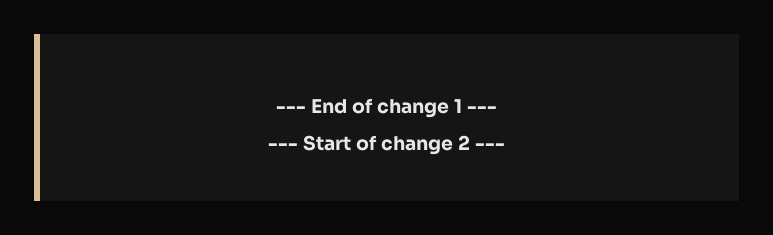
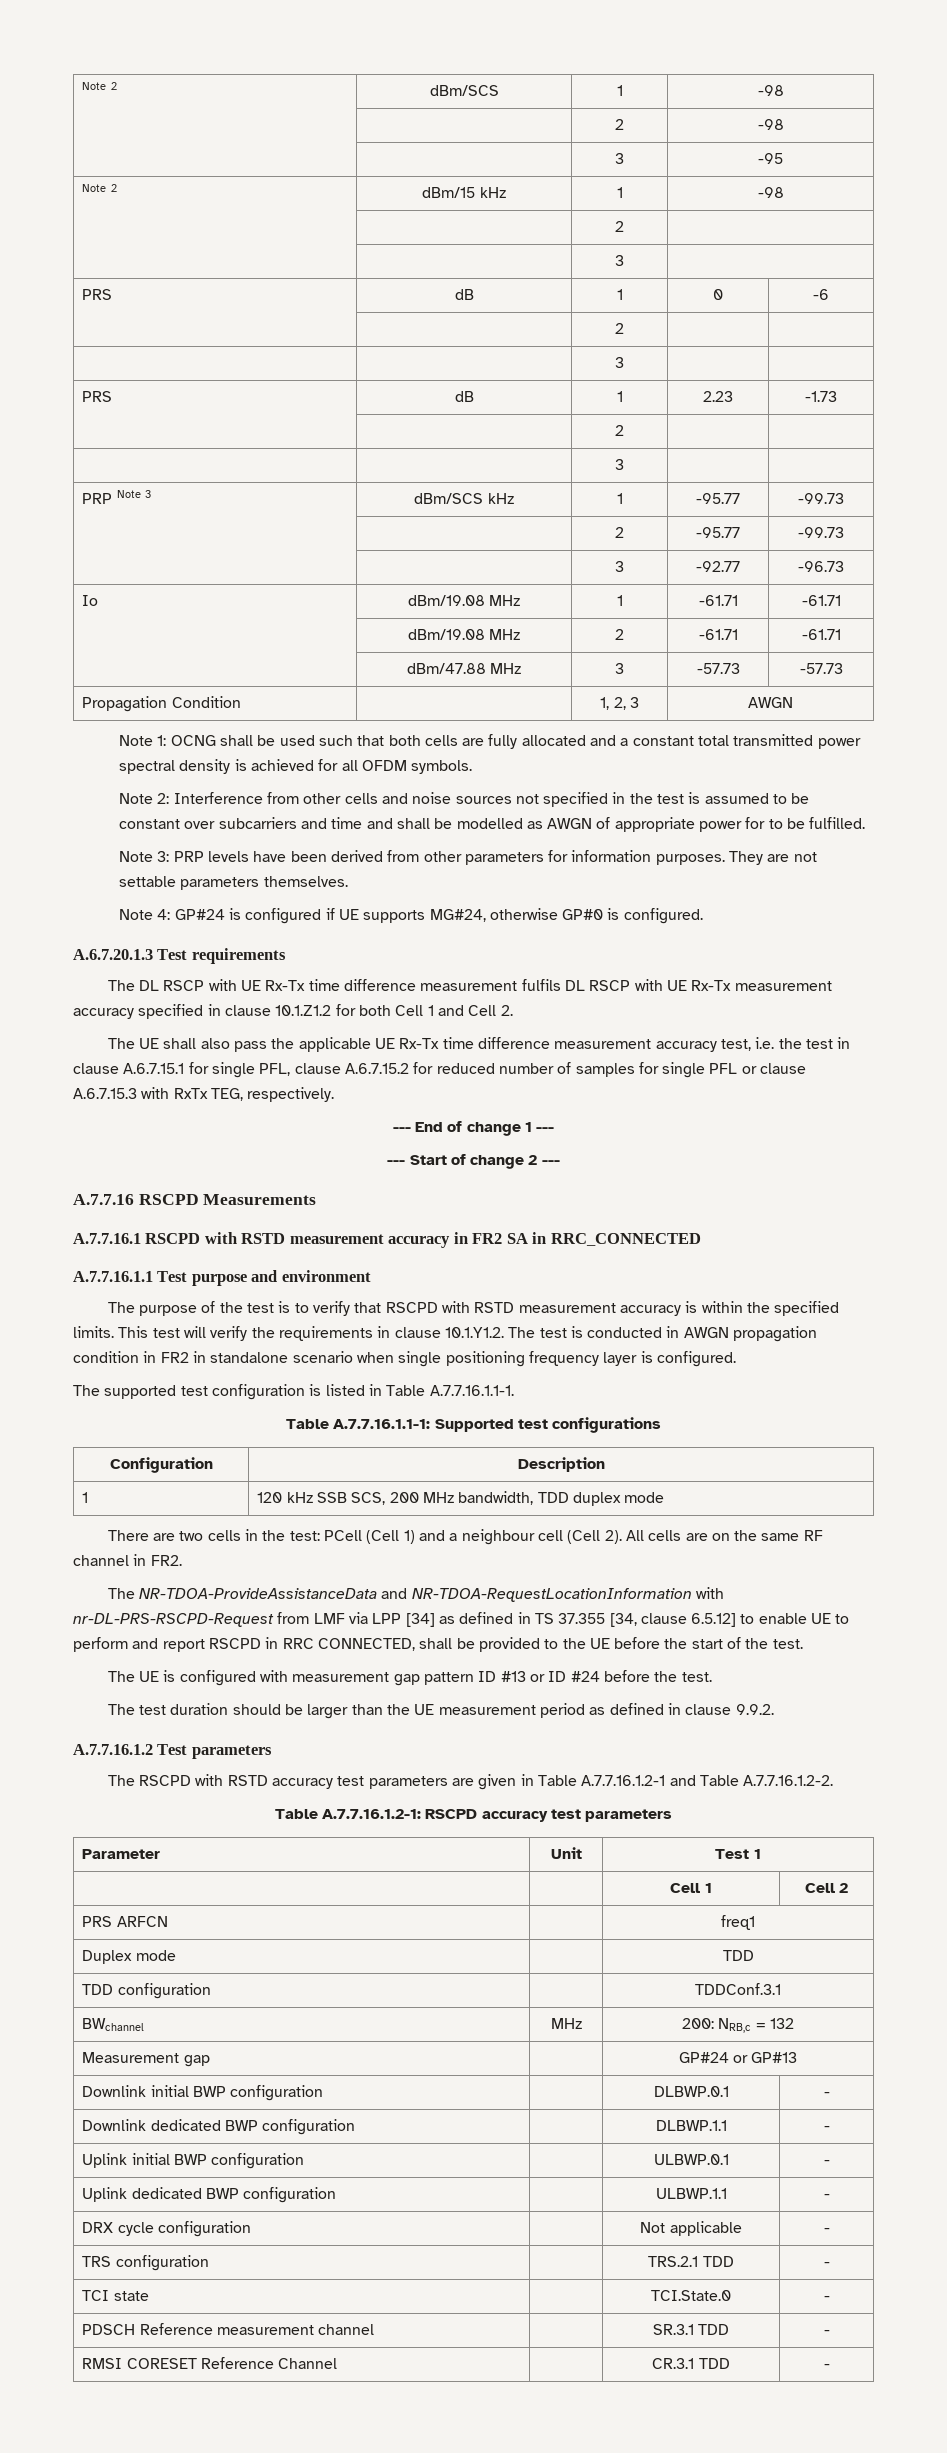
(275, 109) none -> [82,82,117,90] [429,85,499,96] [616,85,623,96] [757,85,784,96] [615,119,624,130] [757,119,784,130] [615,153,624,164] [758,153,783,164] [82,184,117,192] [422,187,506,198] [616,187,623,198] [757,187,784,198] [615,221,624,232] [615,255,624,266] [82,289,113,300] [454,289,474,300] [616,289,623,300] [713,289,723,300] [813,289,829,300] [615,323,624,334] [615,357,624,368] [82,391,113,402] [454,391,474,402] [616,391,623,402] [703,391,733,402] [805,391,837,402] [615,425,624,436] [615,459,624,470] [82,490,152,504] [414,493,514,504] [616,493,623,504] [696,493,740,504] [798,493,844,504] [615,527,624,538] [696,527,740,538] [798,527,844,538] [615,561,624,572] [696,561,740,572] [798,561,844,572] [82,595,99,606] [407,595,521,606] [616,595,623,606] [698,595,738,606] [801,595,841,606] [407,629,521,640] [615,629,624,640] [698,629,738,640] [801,629,841,640] [406,663,522,674] [615,663,624,674] [696,663,740,674] [799,663,843,674] [82,696,241,712] [600,697,639,710] [748,697,793,708] [118,734,861,749] [118,759,473,774] [118,792,810,807] [118,817,866,832] [118,850,817,865] [118,876,348,890] [118,908,703,924] [73,948,286,964] [107,979,832,991] [73,1004,513,1019] [107,1037,851,1052] [73,1062,807,1078] [73,1087,335,1102] Note 2 | dBm/SCS | 1 | -98 // | | 2 | -98 // | | 3 | -95 // Note 2 | dBm/15 kHz | 1 | -98 // | | 2 | // | | 3 | // PRS | dB | 1 | 0 | -6 // | | 2 | | // | | 3 | | // PRS | dB | 1 | 2.23 | -1.73 // | | 2 | | // | | 3 | | // PRP Note 3 | dBm/SCS kHz | 1 | -95.77 | -99.73 // | | 2 | -95.77 | -99.73 // | | 3 | -92.77 | -96.73 // Io | dBm/19.08 MHz | 1 | -61.71 | -61.71 // | dBm/19.08 MHz | 2 | -61.71 | -61.71 // | dBm/47.88 MHz | 3 | -57.73 | -57.73 // Propagation Condition | | 1, 2, 3 | AWGN // Note 1: OCNG shall be used such that both cells are fully allocated and a constant total transmitted power spectral density is achieved for all OFDM symbols. // Note 2: Interference from other cells and noise sources not specified in the test is assumed to be constant over subcarriers and time and shall be modelled as AWGN of appropriate power for to be fulfilled. // Note 3: PRP levels have been derived from other parameters for information purposes. They are not settable parameters themselves. // Note 4: GP#24 is configured if UE supports MG#24, otherwise GP#0 is configured. // A.6.7.20.1.3 Test requirements // The DL RSCP with UE Rx-Tx time difference measurement fulfils DL RSCP with UE Rx-Tx measurement accuracy specified in clause 10.1.Z1.2 for both Cell 1 and Cell 2. // The UE shall also pass the applicable UE Rx-Tx time difference measurement accuracy test, i.e. the test in clause A.6.7.15.1 for single PFL, clause A.6.7.15.2 for reduced number of samples for single PFL or clause A.6.7.15.3 with RxTx TEG, respectively. //
(506, 146) none -> [73,1194,317,1205] [73,1232,701,1248] [73,1270,371,1286] [107,1301,840,1316] [73,1326,818,1342] [73,1351,736,1367] [73,1384,514,1400] [285,1417,662,1433] [109,1457,213,1473] [517,1457,605,1472] [82,1492,89,1503] [257,1491,665,1506] [107,1529,823,1545] [73,1554,182,1566] [107,1587,725,1602] [73,1612,850,1627] [73,1637,803,1652] [107,1670,712,1686] [107,1703,774,1719] [73,1744,272,1759] [107,1774,834,1790] [274,1809,673,1822] [82,1849,161,1859] [550,1847,582,1859] [715,1849,761,1859] [670,1883,712,1893] [804,1883,849,1893] [82,1916,168,1927] [721,1915,755,1930] [82,1950,176,1964] [722,1950,754,1961] [82,1983,211,1999] [695,1983,781,1995] [82,2018,145,2031] [550,2018,582,2029] [682,2018,794,2033] [82,2052,210,2067] [678,2052,798,2063] [82,2085,324,2101] [653,2086,729,2097] [823,2092,830,2097] [82,2119,356,2135] [655,2120,727,2131] [823,2126,830,2131] [82,2153,305,2169] [653,2154,729,2165] [823,2160,830,2165] [82,2187,337,2203] [655,2188,727,2199] [823,2194,830,2199] [82,2221,252,2237] [640,2221,742,2236] [823,2228,830,2233] [82,2255,209,2271] [648,2256,734,2267] [823,2262,830,2267] [82,2290,149,2301] [651,2290,731,2301] [823,2296,830,2301] [82,2323,375,2335] [652,2324,730,2335] [823,2330,830,2335] [82,2357,338,2369] [652,2358,730,2369] [823,2364,830,2369] // A.7.7.16 RSCPD Measurements // A.7.7.16.1 RSCPD with RSTD measurement accuracy in FR2 SA in RRC_CONNECTED // A.7.7.16.1.1 Test purpose and environment // The purpose of the test is to verify that RSCPD with RSTD measurement accuracy is within the specified limits. This test will verify the requirements in clause 10.1.Y1.2. The test is conducted in AWGN propagation condition in FR2 in standalone scenario when single positioning frequency layer is configured. // The supported test configuration is listed in Table A.7.7.16.1.1-1. // Table A.7.7.16.1.1-1: Supported test configurations // Configuration | Description // 1 | 120 kHz SSB SCS, 200 MHz bandwidth, TDD duplex mode // There are two cells in the test: PCell (Cell 1) and a neighbour cell (Cell 2). All cells are on the same RF channel in FR2. // The NR-TDOA-ProvideAssistanceData and NR-TDOA-RequestLocationInformation with nr-DL-PRS-RSCPD-Request from LMF via LPP [34] as defined in TS 37.355 [34, clause 6.5.12] to enable UE to perform and report RSCPD in RRC CONNECTED, shall be provided to the UE before the start of the test. // The UE is configured with measurement gap pattern ID #13 or ID #24 before the test. // The test duration should be larger than the UE measurement period as defined in clause 9.9.2. // A.7.7.16.1.2 Test parameters // The RSCPD with RSTD accuracy test parameters are given in Table A.7.7.16.1.2-1 and Table A.7.7.16.1.2-2. // Table A.7.7.16.1.2-1: RSCPD accuracy test parameters // Parameter | Unit | Test 1 // | | Cell 1 | Cell 2 // PRS ARFCN | | freq1 // Duplex mode | | TDD // TDD configuration | | TDDConf.3.1 // BWchannel | MHz | 200: NRB,c = 132 // Measurement gap | | GP#24 or GP#13 // Downlink initial BWP configuration | | DLBWP.0.1 | - // Downlink dedicated BWP configuration | | DLBWP.1.1 | - // Uplink initial BWP configuration | | ULBWP.0.1 | - // Uplink dedicated BWP configuration | | ULBWP.1.1 | - // DRX cycle configuration | | Not applicable | - // TRS configuration | | TRS.2.1 TDD | - // TCI state | | TCI.State.0 | - // PDSCH Reference measurement channel | | SR.3.1 TDD | - // RMSI CORESET Reference Channel | | CR.3.1 TDD | -

